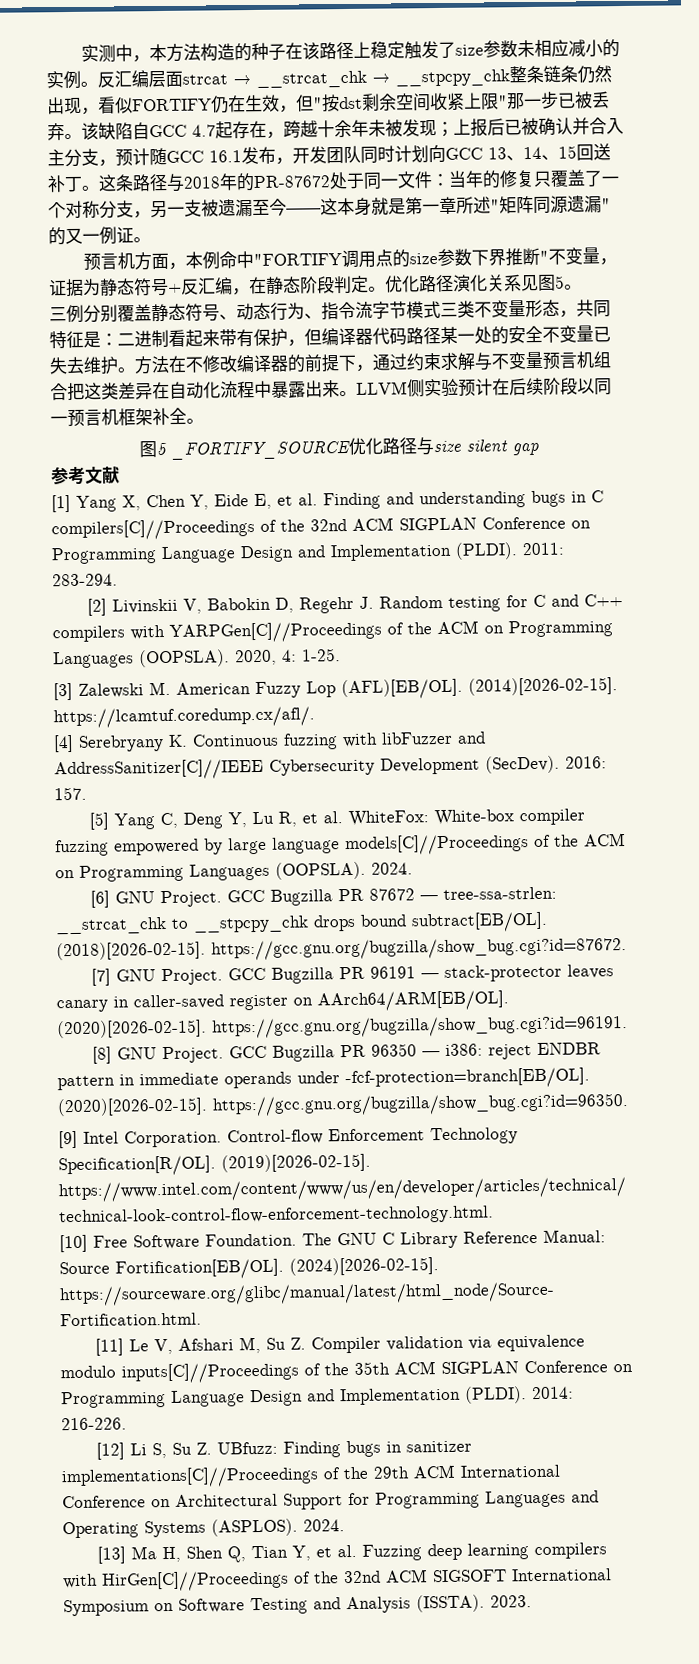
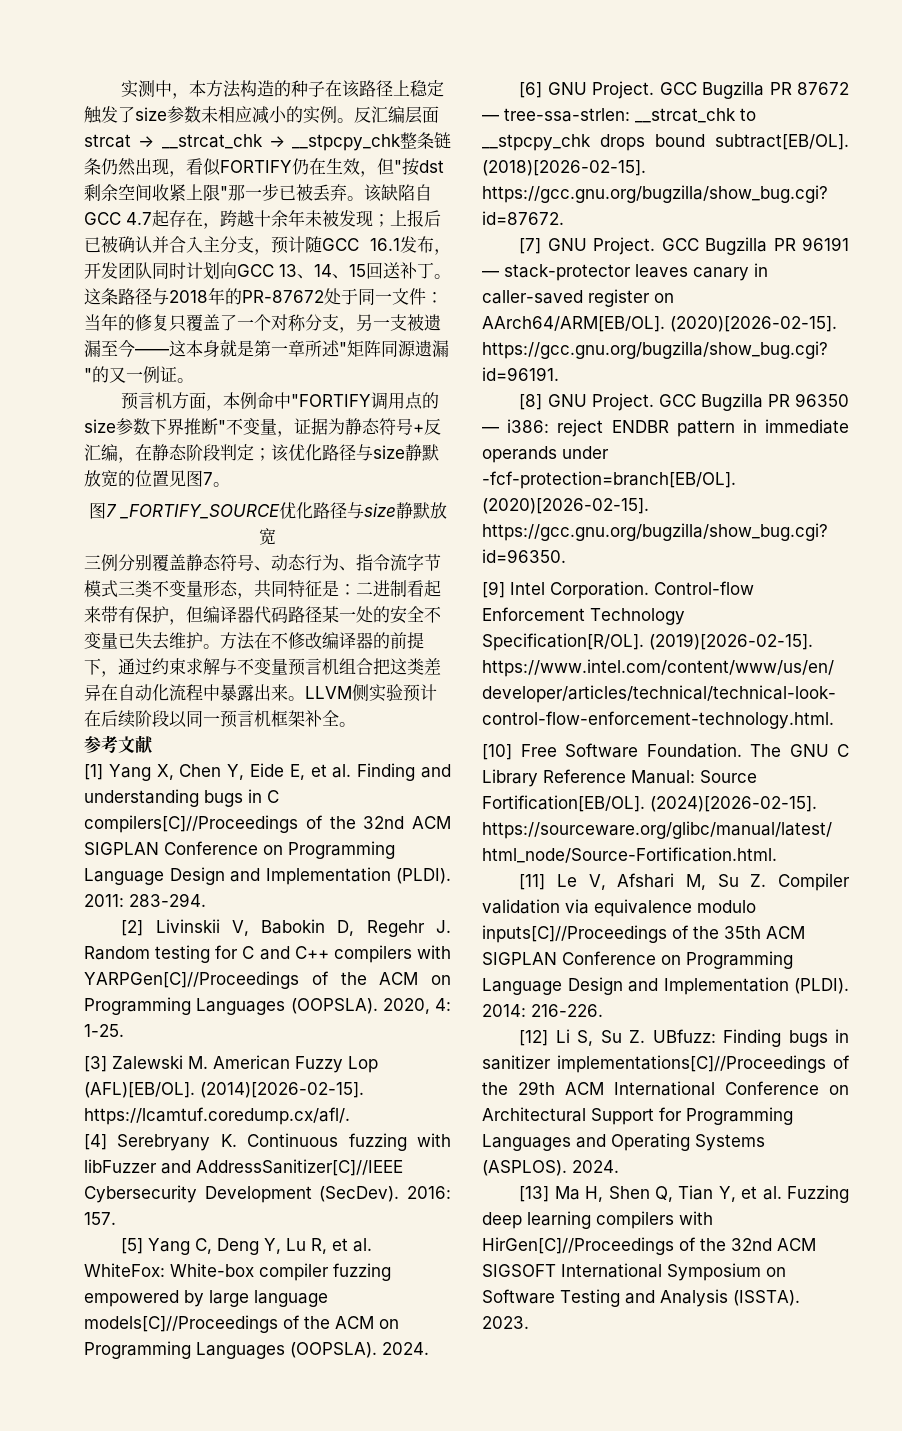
[368,274,582,293] 。优化路径演化关系见图5。 -> [254,444,439,462] [84,470,230,487] [88,502,447,519] [259,528,276,545] ；该优化路径与size静默放宽的位置见图7。 // 图7 _FORTIFY_SOURCE优化路径与size静默放宽
[138,437,539,460] // 图5 _FORTIFY_SOURCE优化路径与size silent gap -> (356, 724) none

